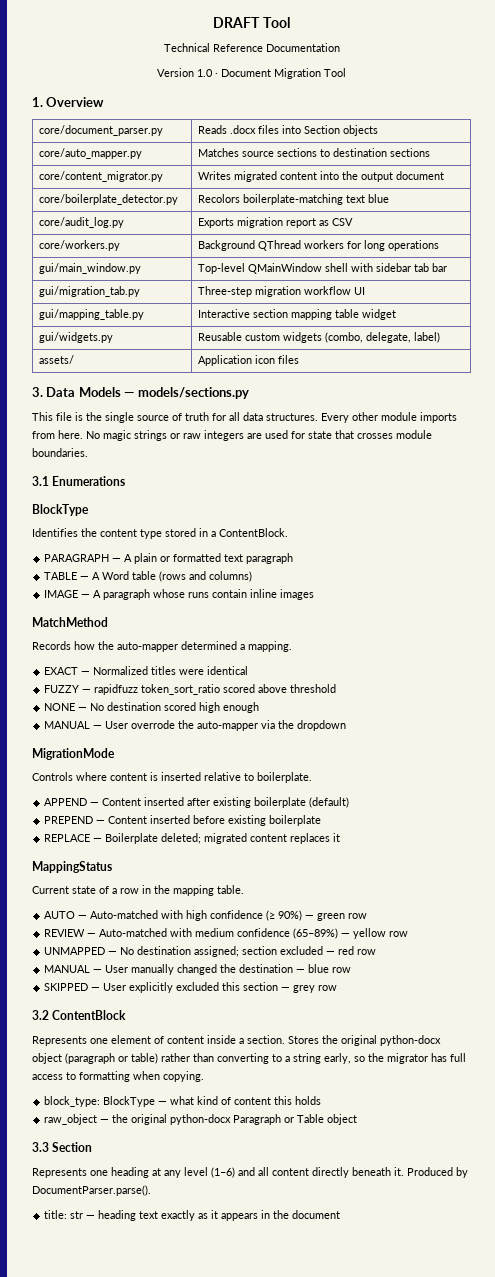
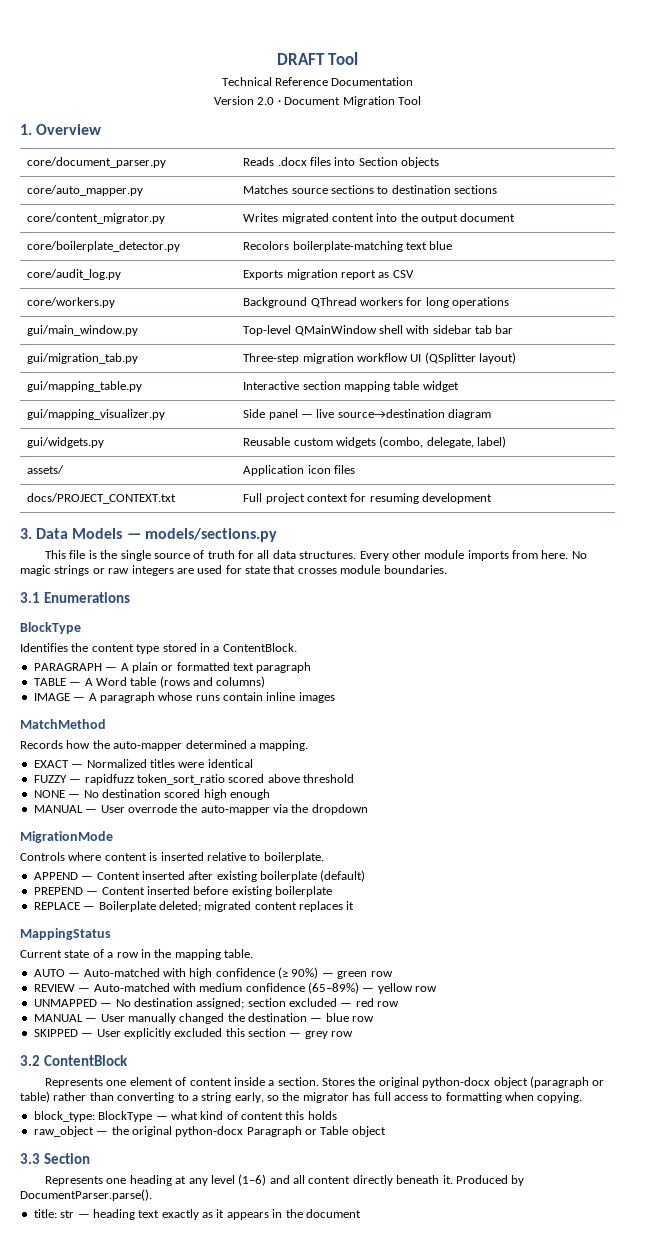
[197,69,213,77] 1.0 -> [257,97,275,105] 2.0
(365, 291) none -> [424,352,517,364] (QSplitter layout)
(396, 314) none -> [27,409,166,420] [243,409,492,420] // gui/mapping_visualizer.py | Side panel — live source→destination diagram
(299, 359) none -> [27,493,177,504] [243,493,493,504] // docs/PROJECT_CONTEXT.txt | Full project context for resuming development

